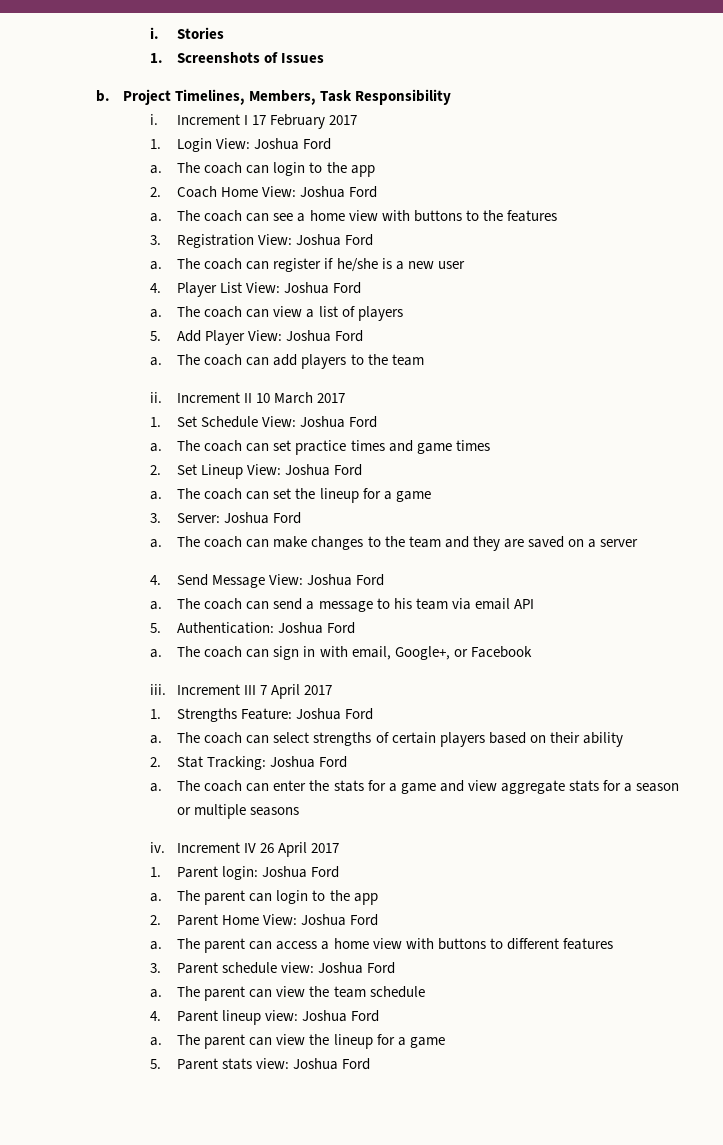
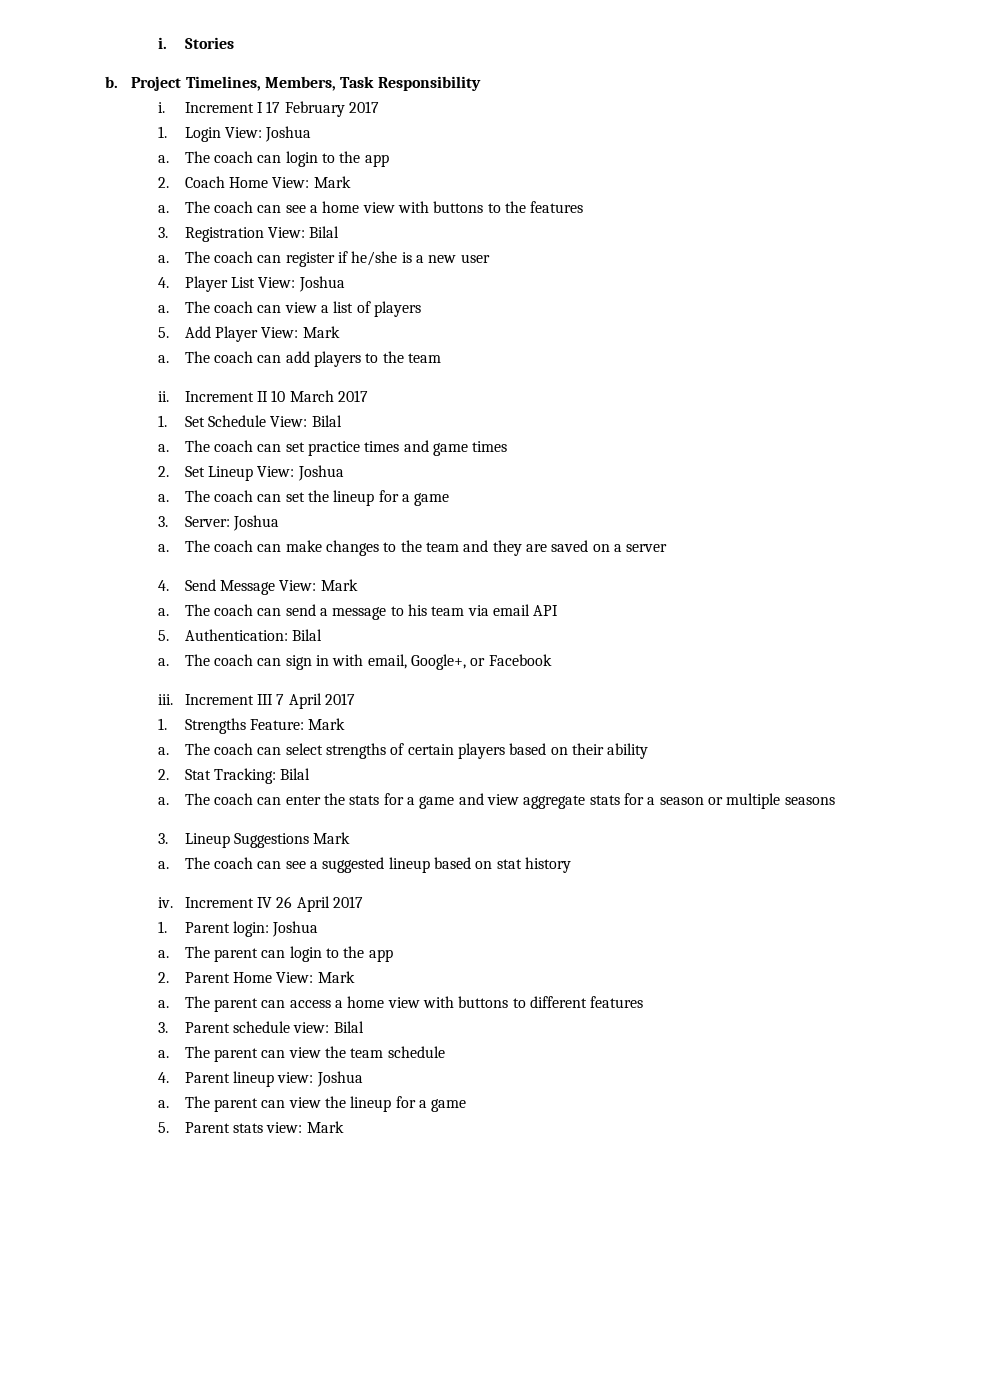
[150,52,325,63] // 1. Screenshots of Issues -> (234, 43) none
[303,138,332,150] Ford -> (312, 134) none
[300,186,378,198] Joshua Ford -> [313,176,351,188] Mark
[296,234,374,246] Joshua Ford -> [309,226,340,238] Bilal
[333,282,362,294] Ford -> (345, 284) none
[286,330,364,342] Joshua Ford -> [302,326,340,338] Mark
[300,416,378,428] Joshua Ford -> [311,415,342,427] Bilal
[334,464,363,476] Ford -> (344, 473) none
[273,512,302,524] Ford -> (280, 523) none
[307,574,385,586] Joshua Ford -> [320,579,358,591] Mark
[278,622,356,634] Joshua Ford -> [292,629,323,641] Bilal
[296,708,374,720] Joshua Ford -> [308,718,346,730] Mark
[270,756,348,768] Joshua Ford -> [280,768,311,780] Bilal
(300, 811) none -> [157,832,351,848] [157,857,571,873] // 3. Lineup Suggestions Mark // a. The coach can see a suggested lineup based on stat history
[311,866,340,878] Ford -> (319, 929) none
[301,914,379,926] Joshua Ford -> [317,971,355,983] Mark
[318,962,396,974] Joshua Ford -> [333,1021,364,1033] Bilal
[351,1010,380,1022] Ford -> (363, 1079) none
[293,1058,371,1070] Joshua Ford -> [306,1121,344,1133] Mark

